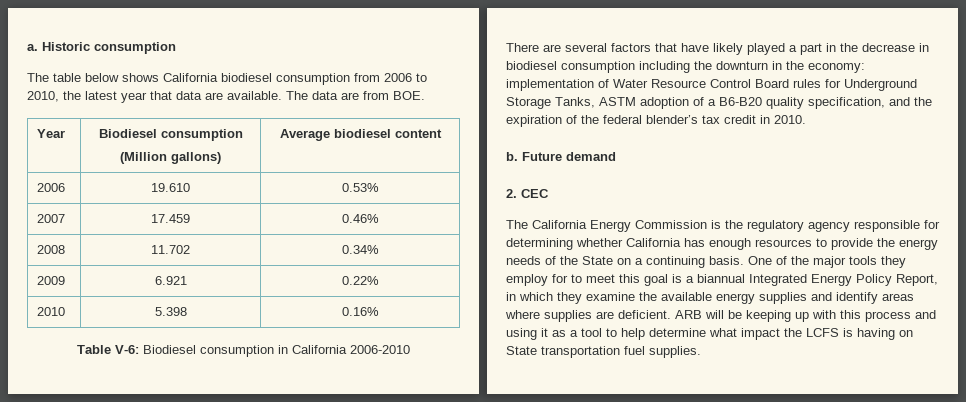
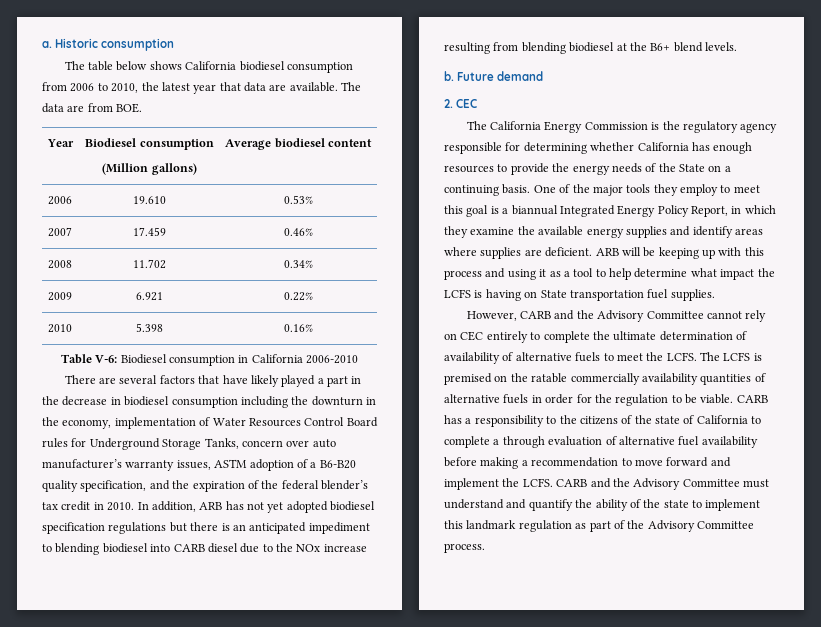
[808,63,865,73] economy: -> [62,419,112,429] economy,
[651,79,706,88] Resource -> [248,418,301,427] Resources
(595, 102) none -> [241,439,336,448] [42,459,211,471] concern over auto manufacturer’s warranty issues,
(806, 119) none -> [137,501,376,513] [42,522,370,534] [42,543,367,555] [444,42,737,54] In addition, ARB has not yet adopted biodiesel specification regulations but there is an anticipated impediment to blending biodiesel into CARB diesel due to the NOx increase resulting from blending biodiesel at the B6+ blend levels.
[552,274,568,283] for -> (718, 190) none
(701, 352) none -> [466,310,767,322] [444,331,747,343] [444,352,762,364] [444,373,766,385] [444,394,768,406] [444,415,762,427] [444,436,758,448] [444,457,731,469] [444,478,769,490] [444,499,761,511] [444,520,754,532] [444,543,485,553] // However, CARB and the Advisory Committee cannot rely on CEC entirely to complete the ultimate determination of availability of alternative fuels to meet the LCFS. The LCFS is premised on the ratable commercially availability quantities of alternative fuels in order for the regulation to be viable. CARB has a responsibility to the citizens of the state of California to complete a through evaluation of alternative fuel availability before making a recommendation to move forward and implement the LCFS. CARB and the Advisory Committee must understand and quantify the ability of the state to implement this landmark regulation as part of the Advisory Committee process.

